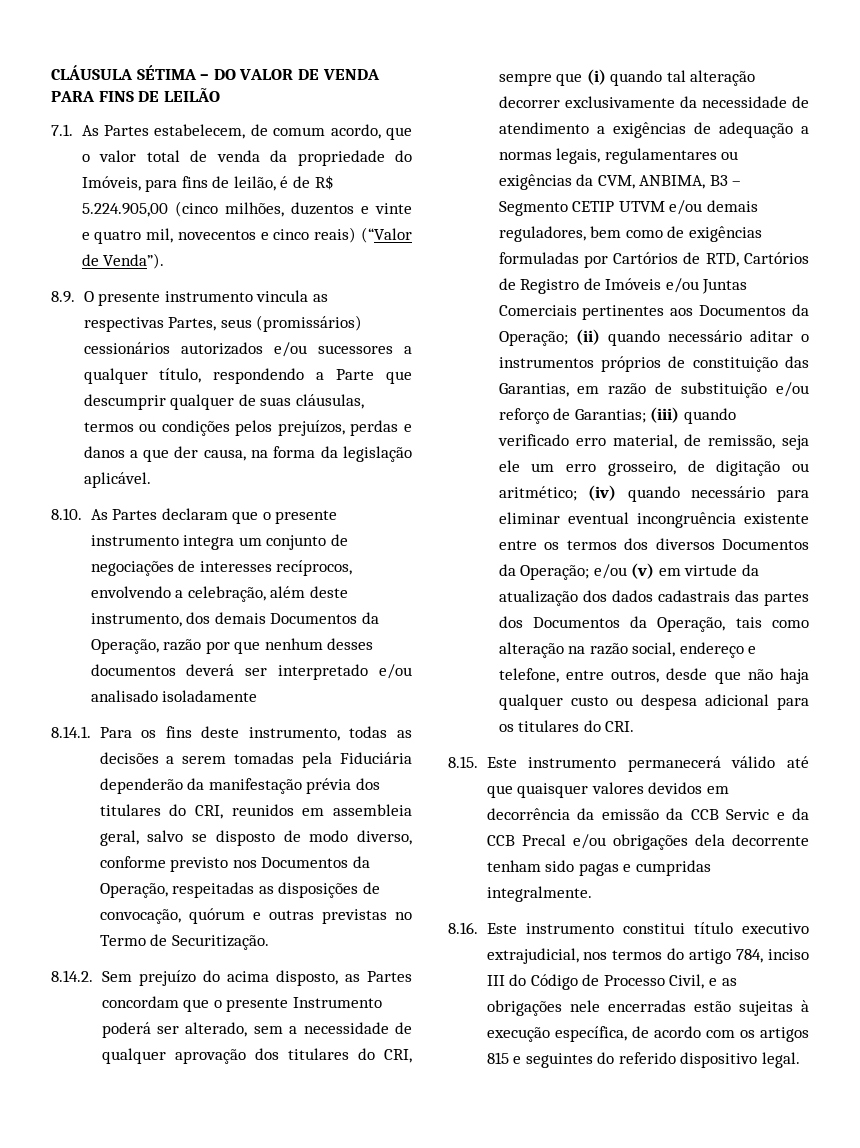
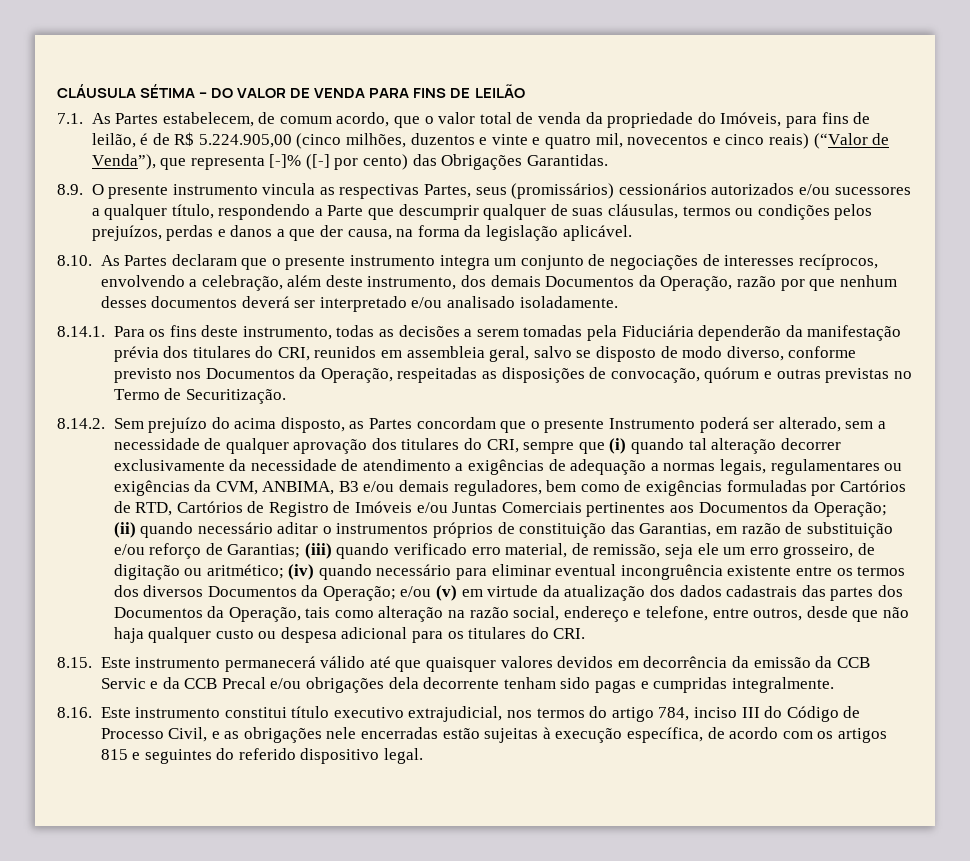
[103,253,165,269] Venda”). -> [91,154,608,170] Venda”), que representa [-]% ([-] por cento) das Obrigações Garantidas.
[162,690,258,702] isoladamente -> [519,296,618,308] isoladamente.
[732,181,742,186] [498,201,665,216] – Segmento CETIP UTVM -> (359, 486) none

